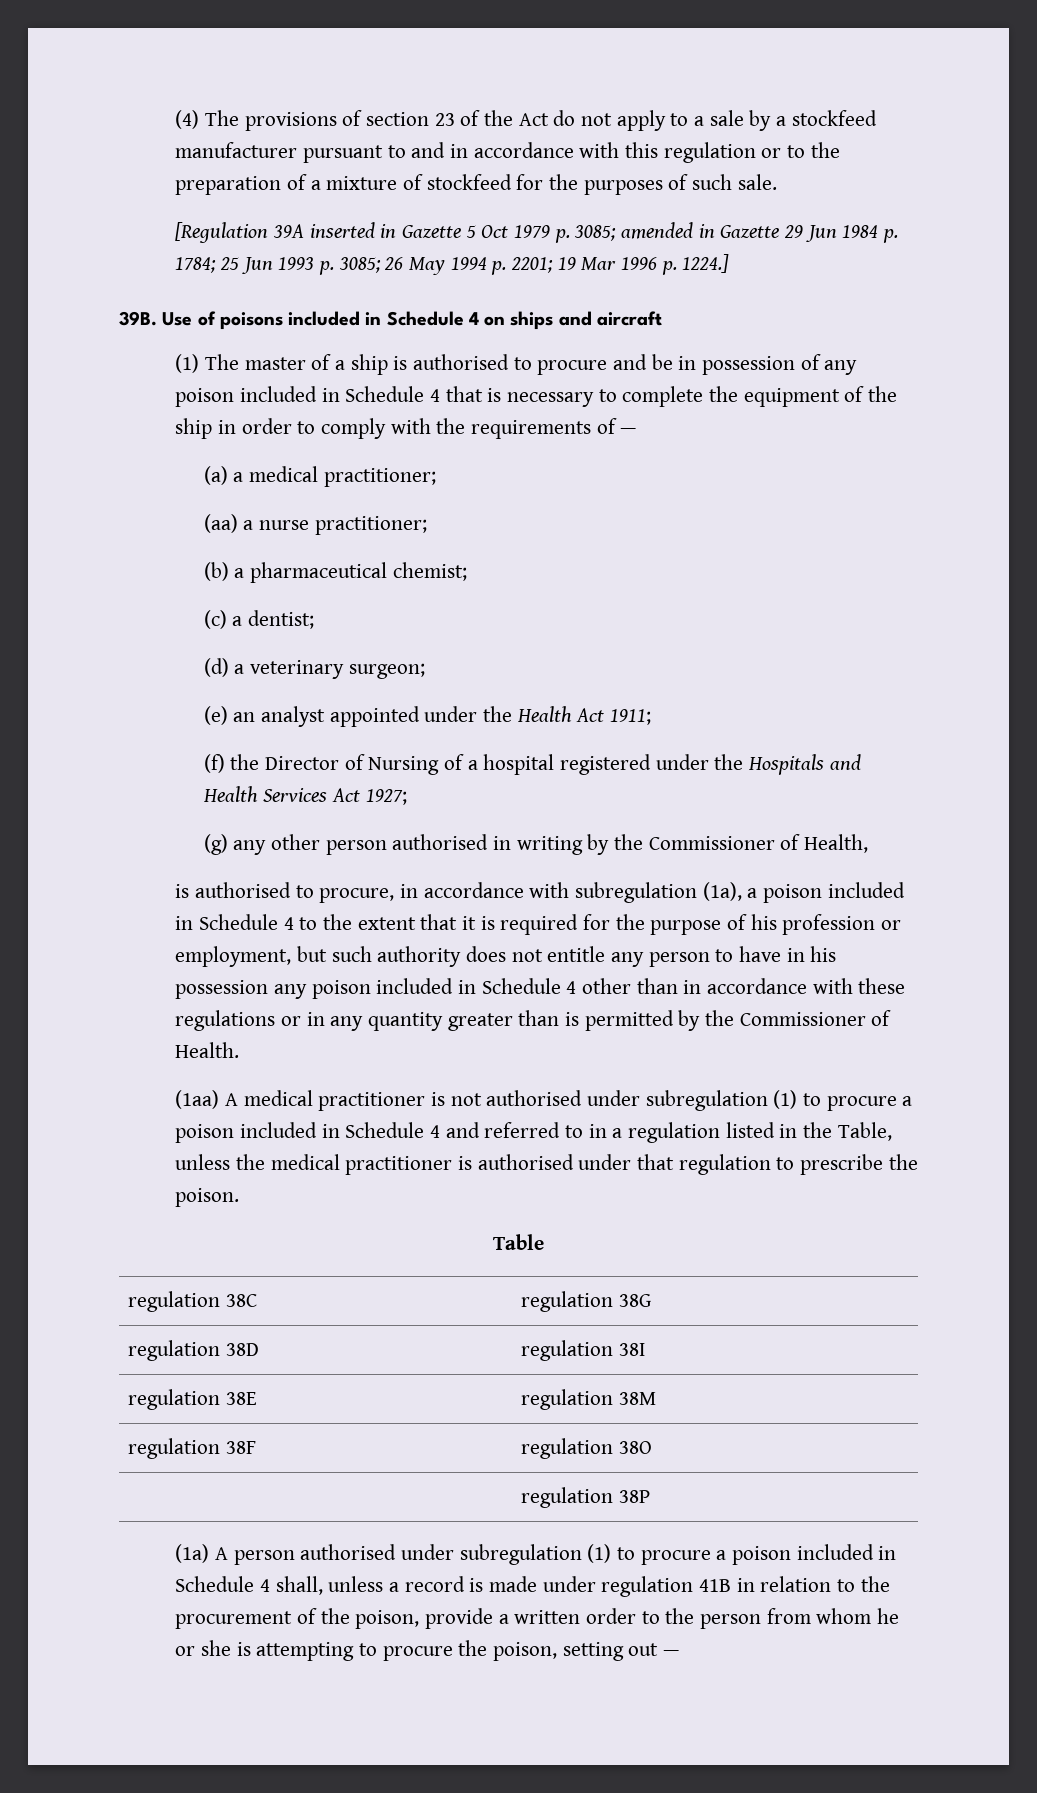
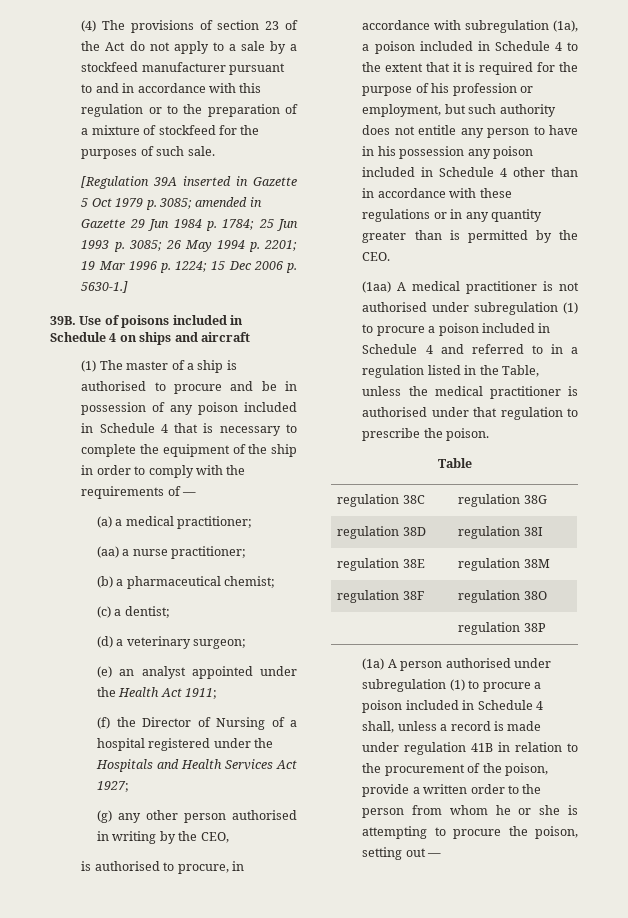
[682,254,730,273] 1224.] -> [175,261,298,273] [81,281,129,293] 1224; 15 Dec 2006 p. 5630-1.]
[648,834,869,853] Commissioner of Health, -> [200,832,229,843] CEO,
[739,1010,892,1026] [175,1042,240,1058] Commissioner of Health. -> [362,252,391,261] CEO.

